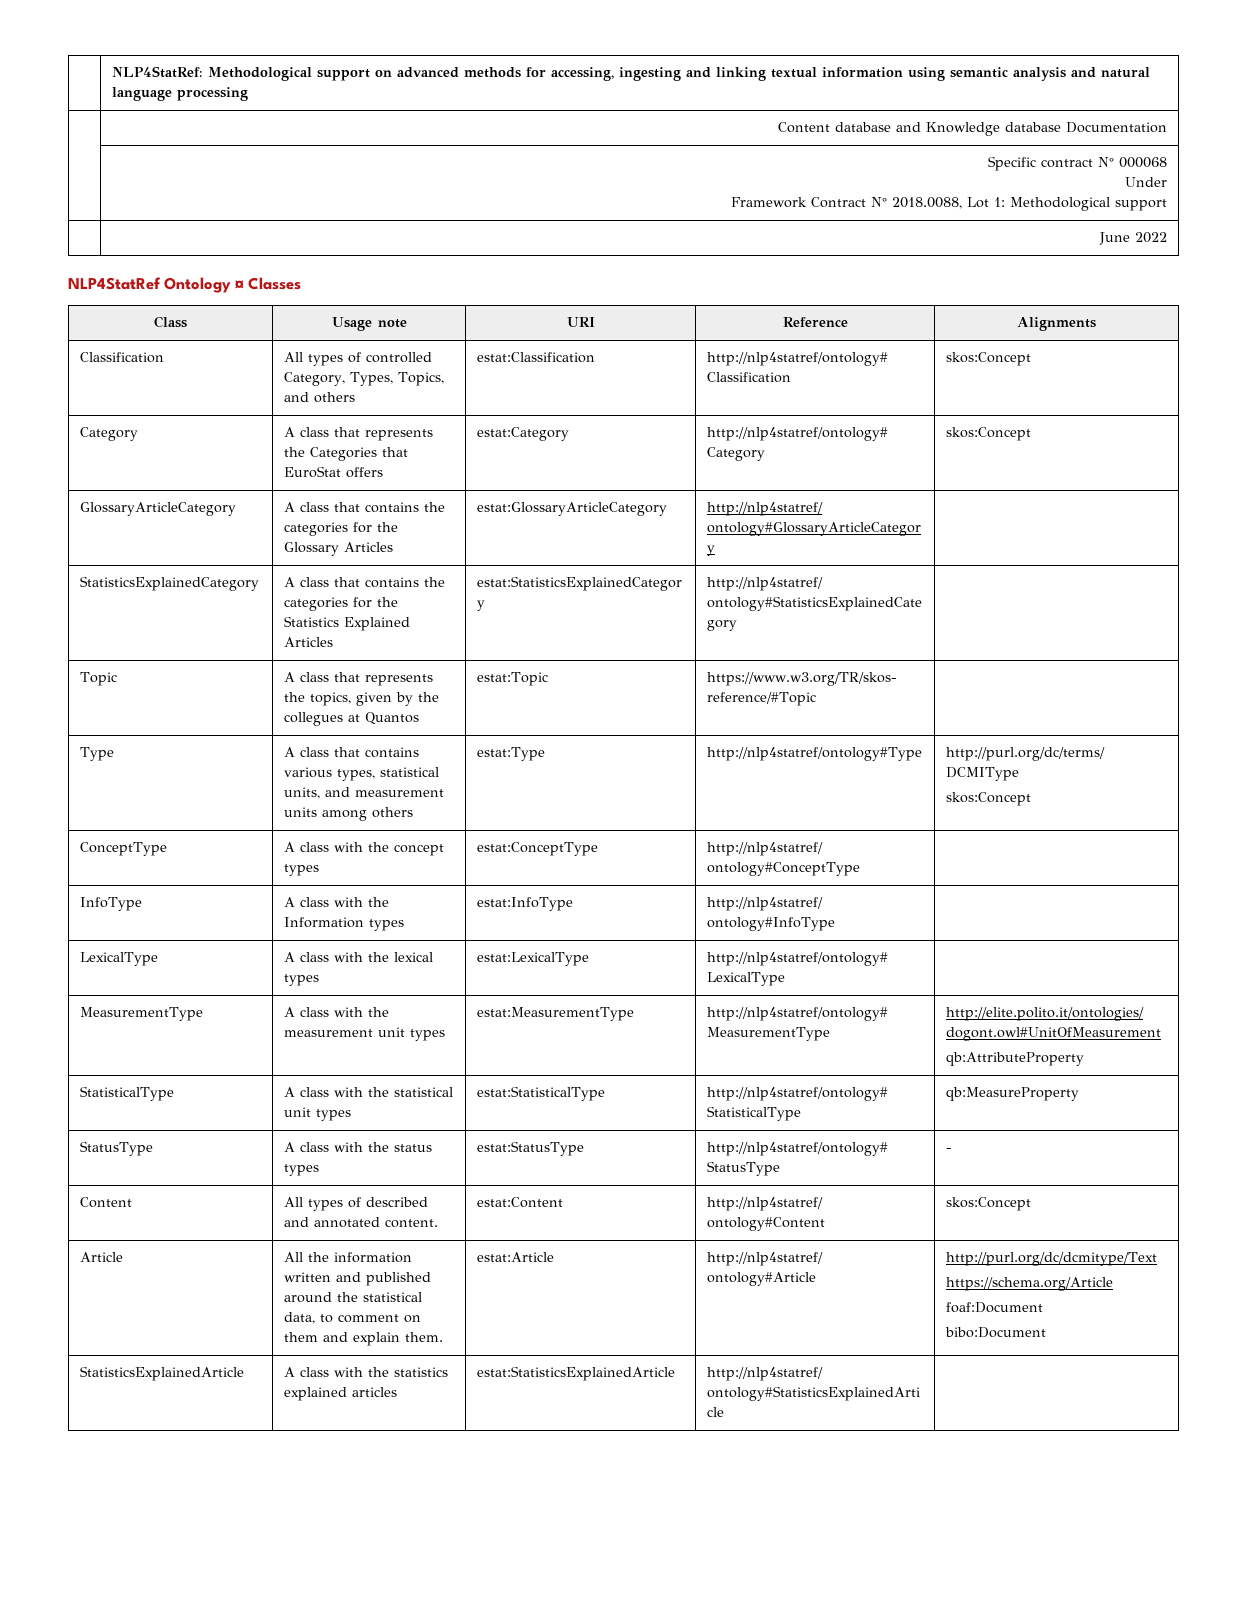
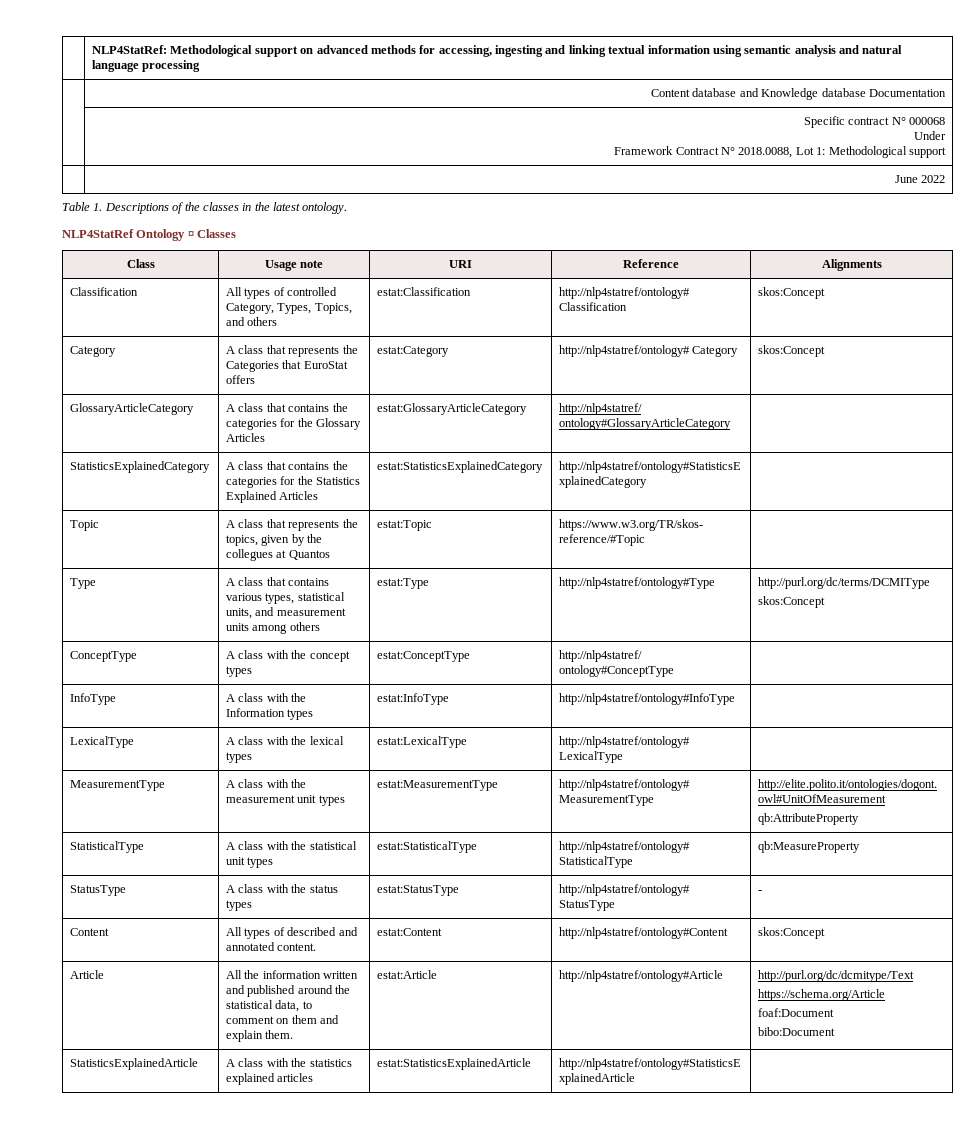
(1167, 237) none -> [62,202,348,214] // Table 1. Descriptions of the classes in the latest ontology.

